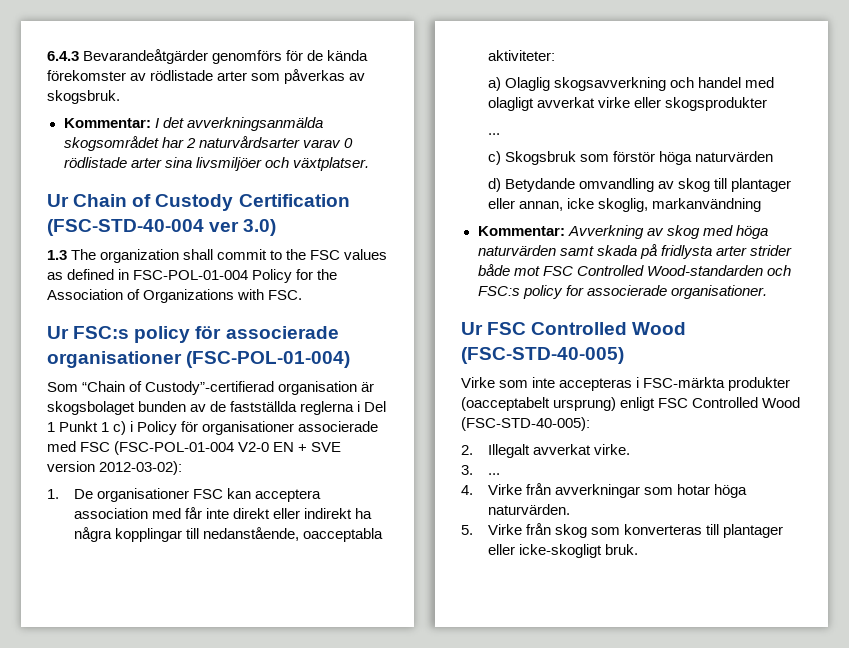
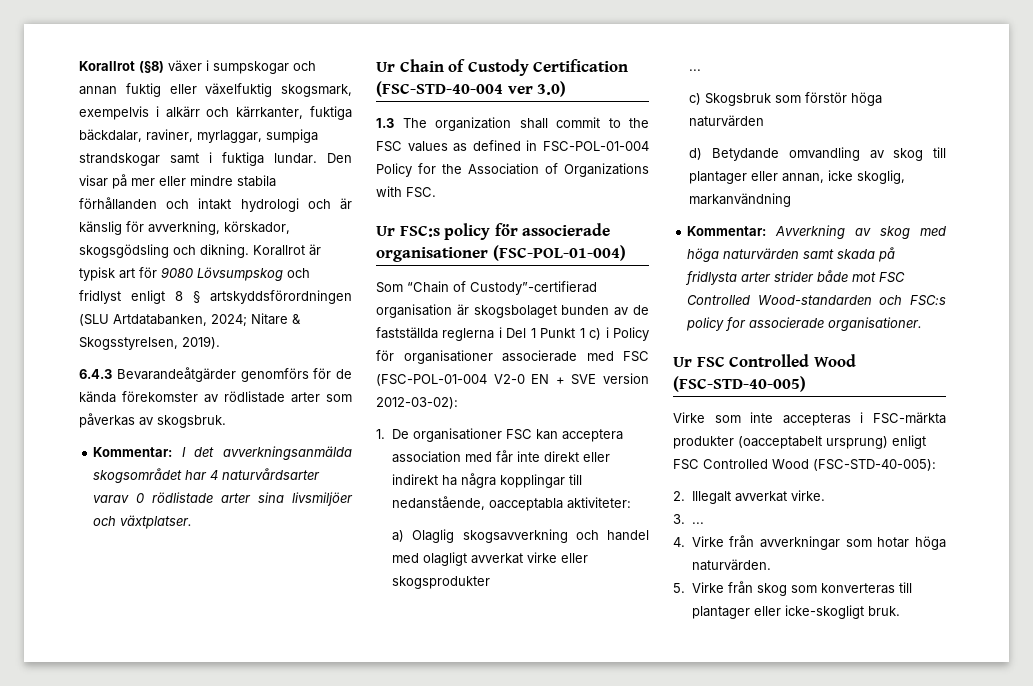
(47, 56) none -> [79,60,316,74] [79,83,352,97] [79,106,352,120] [79,129,318,143] [79,152,352,166] [79,174,276,189] [79,197,352,212] [79,221,290,235] [79,244,321,258] [79,267,310,281] [79,290,352,304] [79,313,301,327] [79,336,220,350] Korallrot (§8) växer i sumpskogar och annan fuktig eller växelfuktig skogsmark, exempelvis i alkärr och kärrkanter, fuktiga bäckdalar, raviner, myrlaggar, sumpiga strandskogar samt i fuktiga lundar. Den visar på mer eller mindre stabila förhållanden och intakt hydrologi och är känslig för avverkning, körskador, skogsgödsling och dikning. Korallrot är typisk art för 9080 Lövsumpskog och fridlyst enligt 8 § artskyddsförordningen (SLU Artdatabanken, 2024; Nitare & Skogsstyrelsen, 2019). //
[185,138,196,148] 2 -> [210,470,219,480] 4

